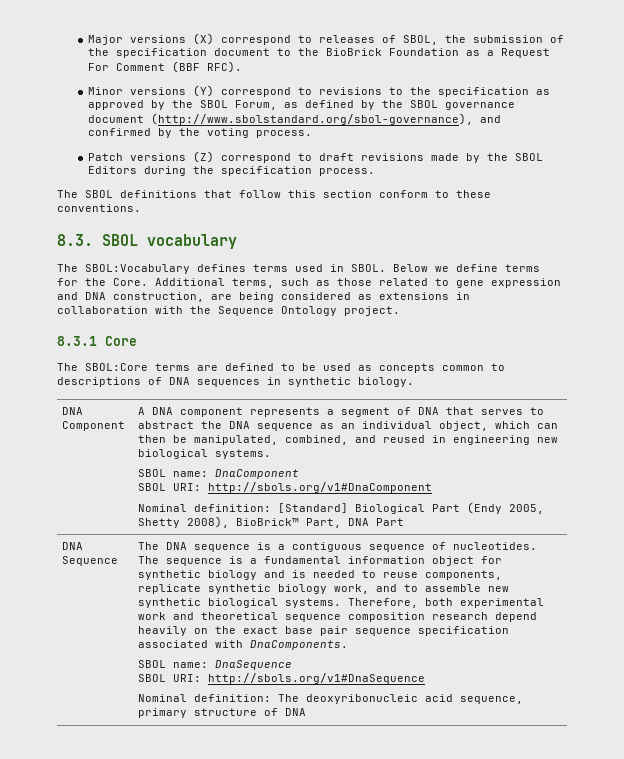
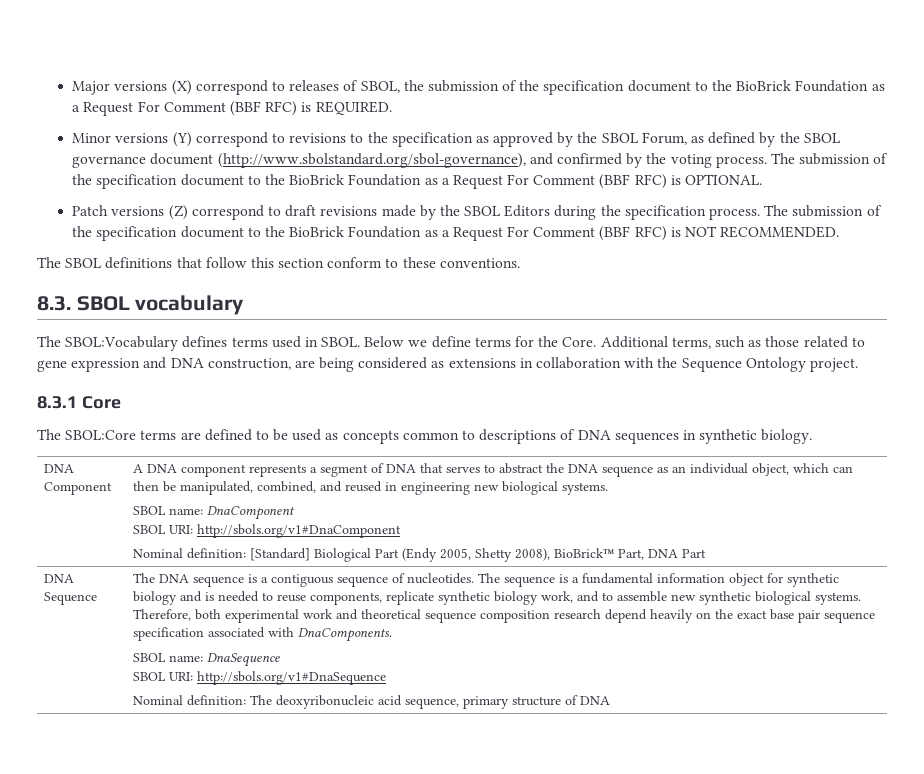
[207,61,243,73] RFC). -> [265,101,392,116] RFC) is REQUIRED.
(313, 134) none -> [770,153,889,165] [72,174,763,189] The submission of the specification document to the BioBrick Foundation as a Request For Comment (BBF RFC) is OPTIONAL.
(376, 172) none -> [764,205,882,217] [72,226,840,241] The submission of the specification document to the BioBrick Foundation as a Request For Comment (BBF RFC) is NOT RECOMMENDED.

